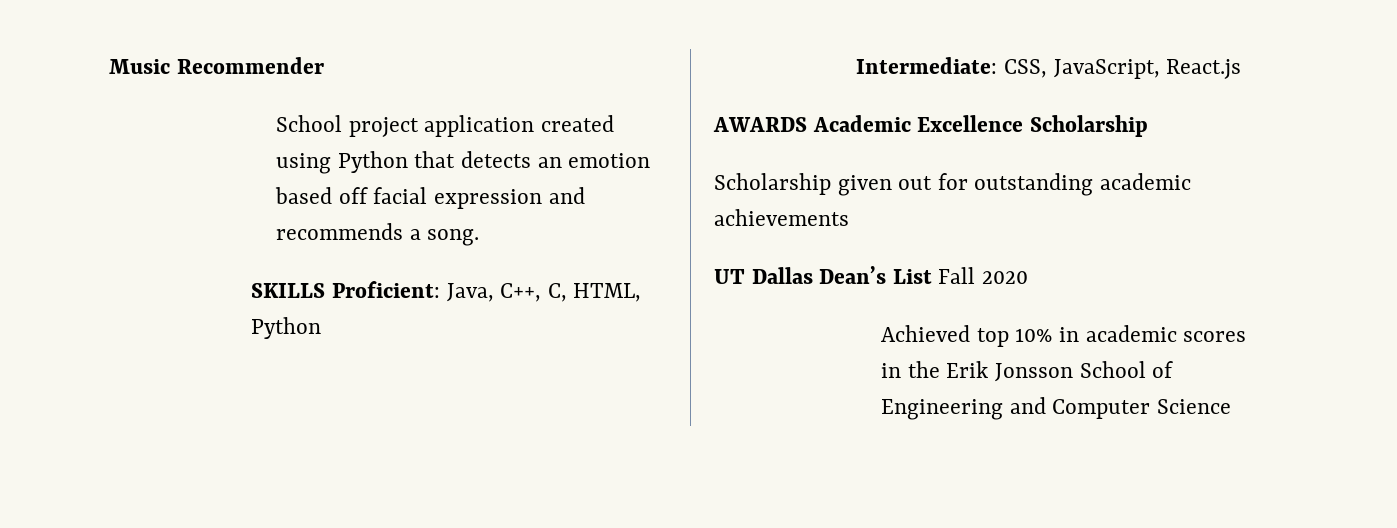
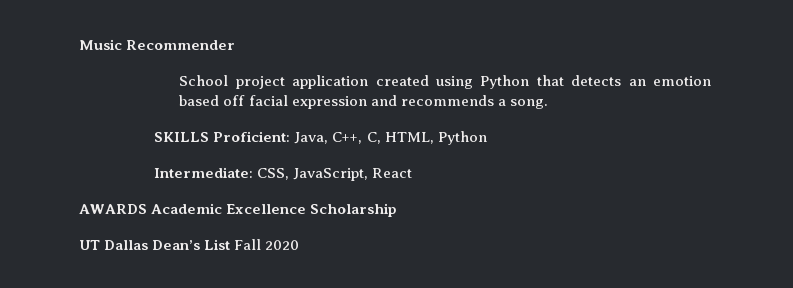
[1166,59,1242,79] React.js -> [372,168,413,178] React
[714,173,1192,196] [714,209,849,226] // Scholarship given out for outstanding academic achievements -> (398, 210) none
[881,325,1247,347] [881,361,1174,382] [881,397,1231,420] // Achieved top 10% in academic scores in the Erik Jonsson School of Engineering and Computer Science -> (300, 245) none

